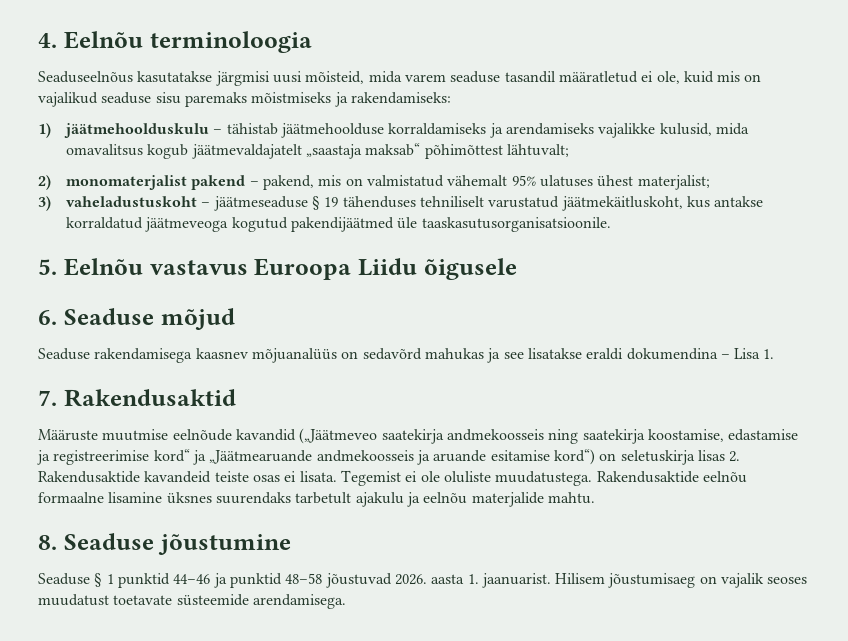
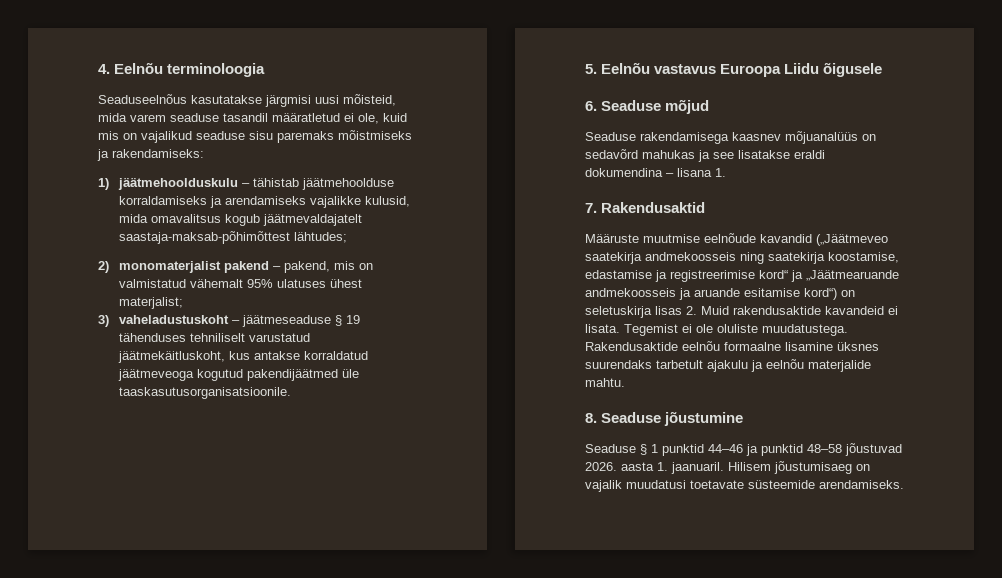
[305,143,569,159] „saastaja maksab“ põhimõttest lähtuvalt; -> [119,231,348,244] saastaja-maksab-põhimõttest lähtudes;
[734,348,761,359] Lisa -> [677,168,712,177] lisana
[38,471,280,483] Rakendusaktide kavandeid teiste osas -> [701,306,884,315] Muid rakendusaktide kavandeid
[481,573,551,588] jaanuarist. -> [671,462,724,474] jaanuaril.
[767,577,808,584] [38,594,109,606] seoses muudatust -> [626,480,686,489] muudatusi
[252,594,346,609] arendamisega. -> [819,480,904,489] arendamiseks.

